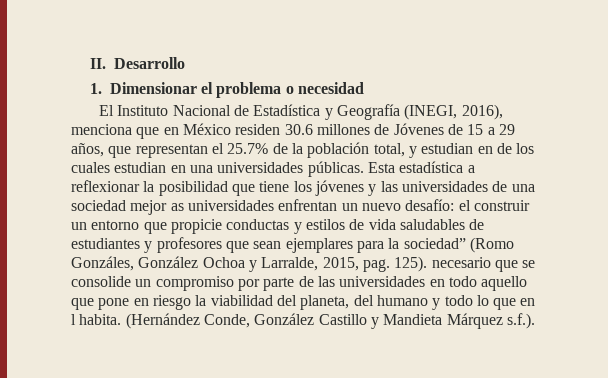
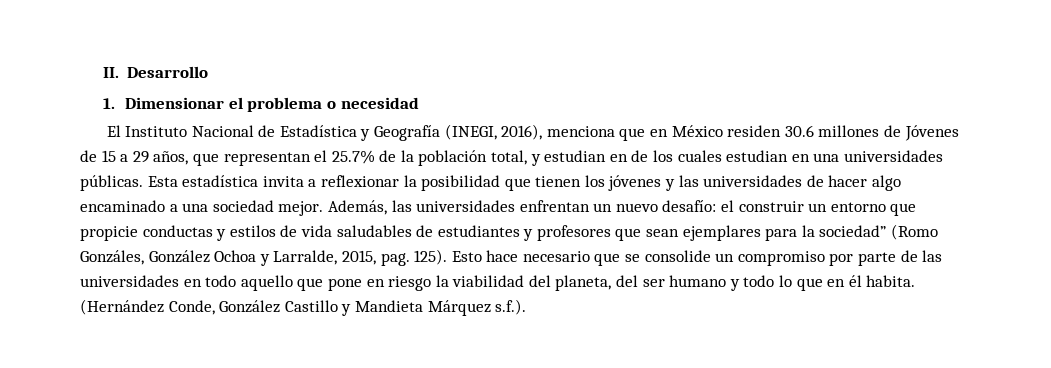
(464, 167) none -> [262,176,304,187] invita
[259,181,290,192] tiene -> [535,176,582,187] tienen
[511,184,535,192] [71,200,184,215] una sociedad mejor as -> [828,175,902,191] [80,200,412,216] hacer algo encaminado a una sociedad mejor. Además, las
(428, 264) none -> [451,250,519,262] Esto hace
(374, 300) none -> [642,279,665,287] ser
[71,314,76,325] l -> [848,275,862,287] él

